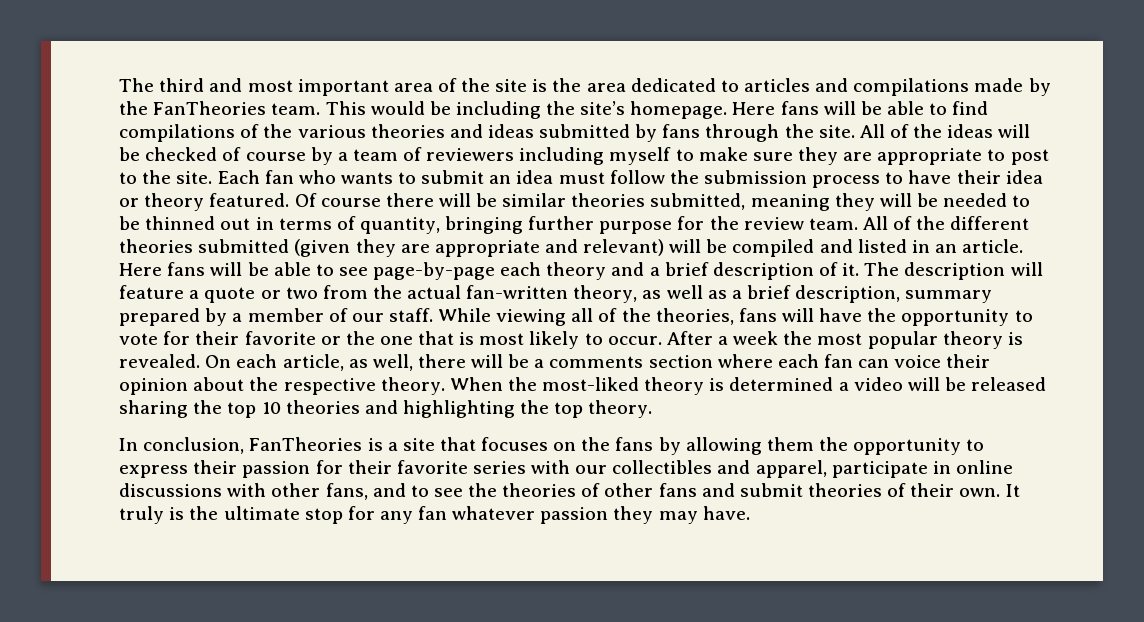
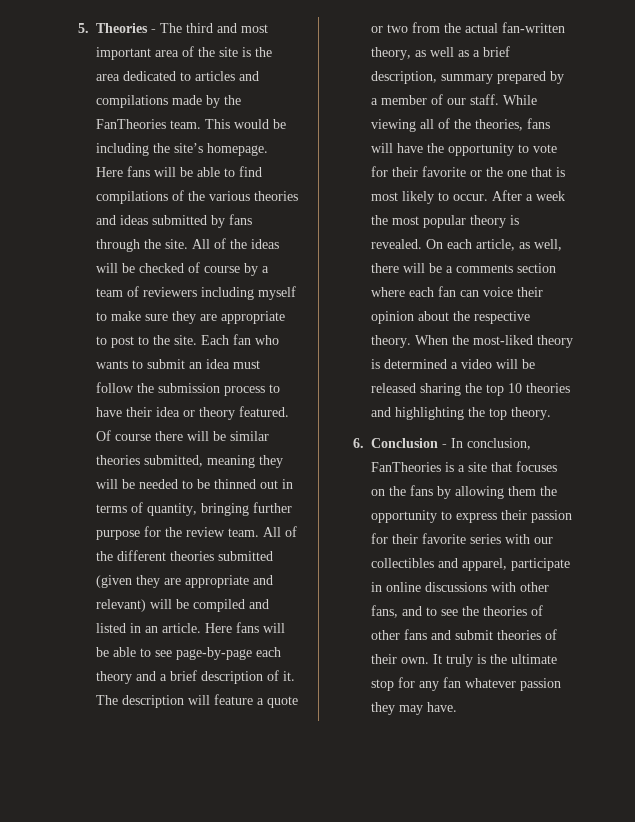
(119, 85) none -> [78,23,157,33] 5. Theories -
(653, 409) none -> [353,438,448,448] 6. Conclusion -

